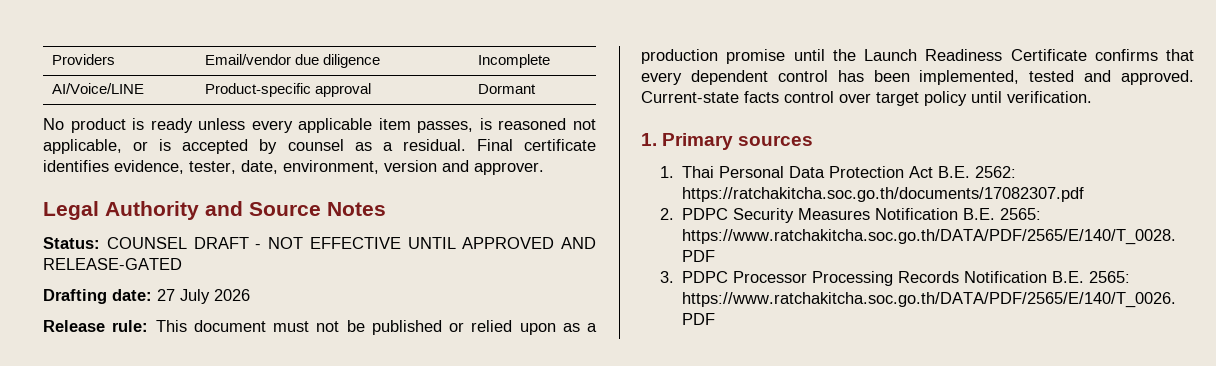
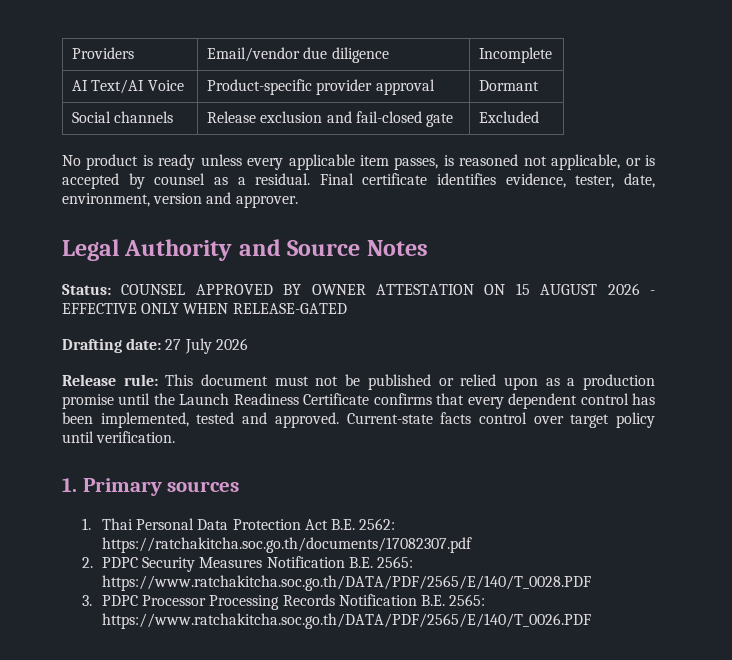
[51,83,144,94] AI/Voice/LINE -> [72,79,184,94] AI Text/AI Voice
(311, 90) none -> [316,79,373,95] provider
(536, 89) none -> [72,111,174,123] [207,111,453,127] [479,111,540,123] // Social channels | Release exclusion and fail-closed gate | Excluded
[193,237,596,249] DRAFT - NOT EFFECTIVE UNTIL APPROVED AND -> [195,283,655,295] [62,303,229,314] APPROVED BY OWNER ATTESTATION ON 15 AUGUST 2026 - EFFECTIVE ONLY WHEN

